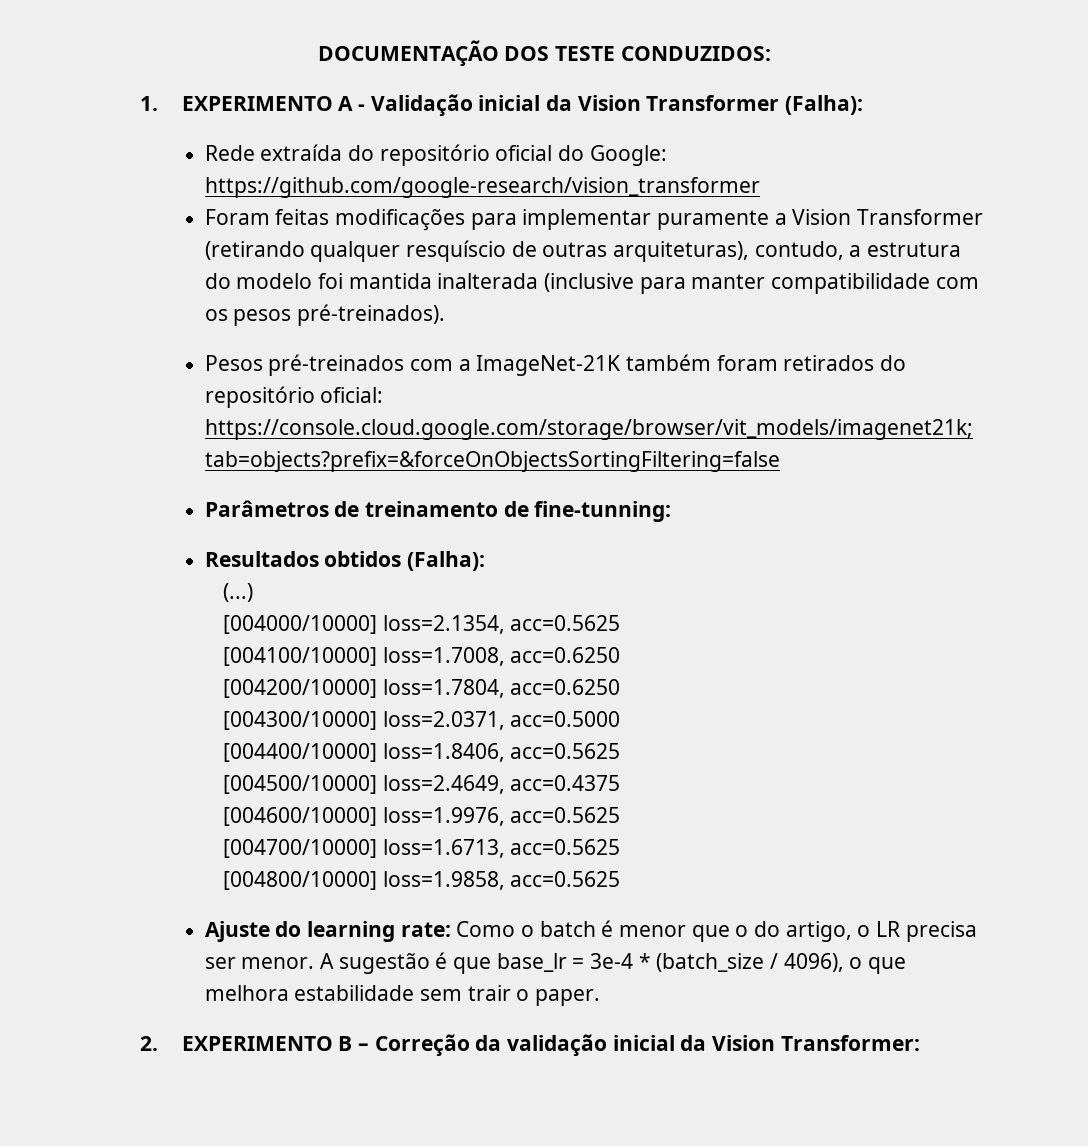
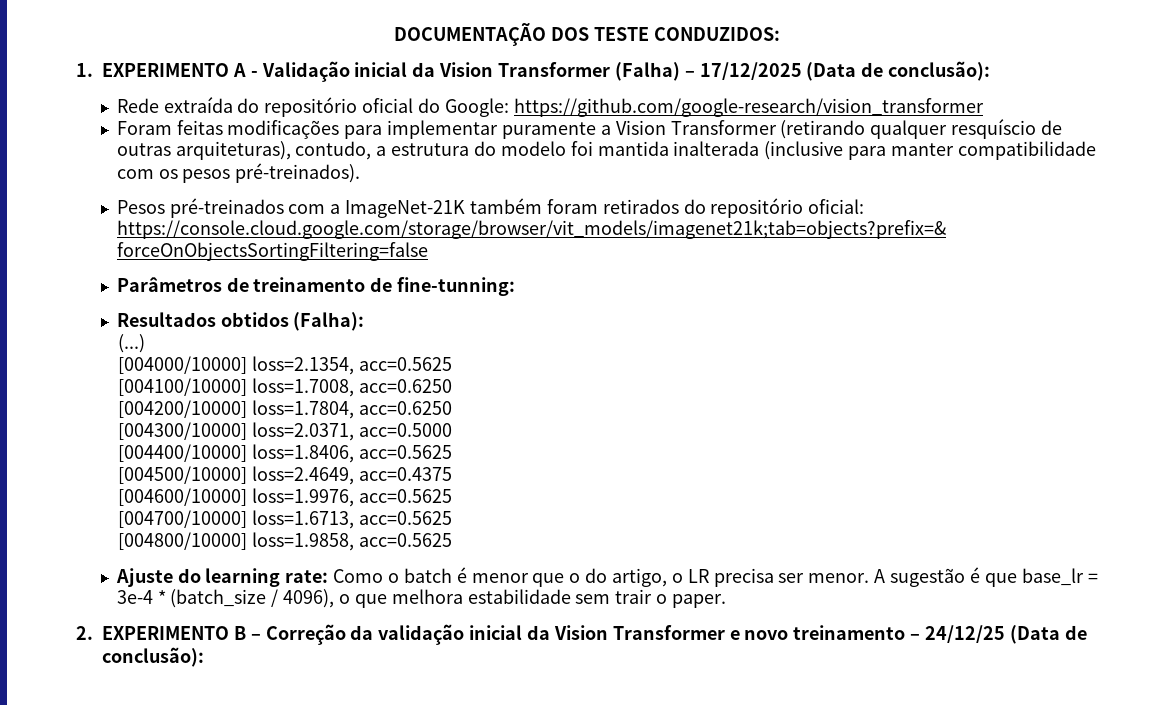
[785,95,864,115] (Falha): -> [614,61,991,81] (Falha) – 17/12/2025 (Data de conclusão):
[780,1035,920,1051] Transformer: -> [612,625,1087,644] [101,647,204,667] Transformer e novo treinamento – 24/12/25 (Data de conclusão):

